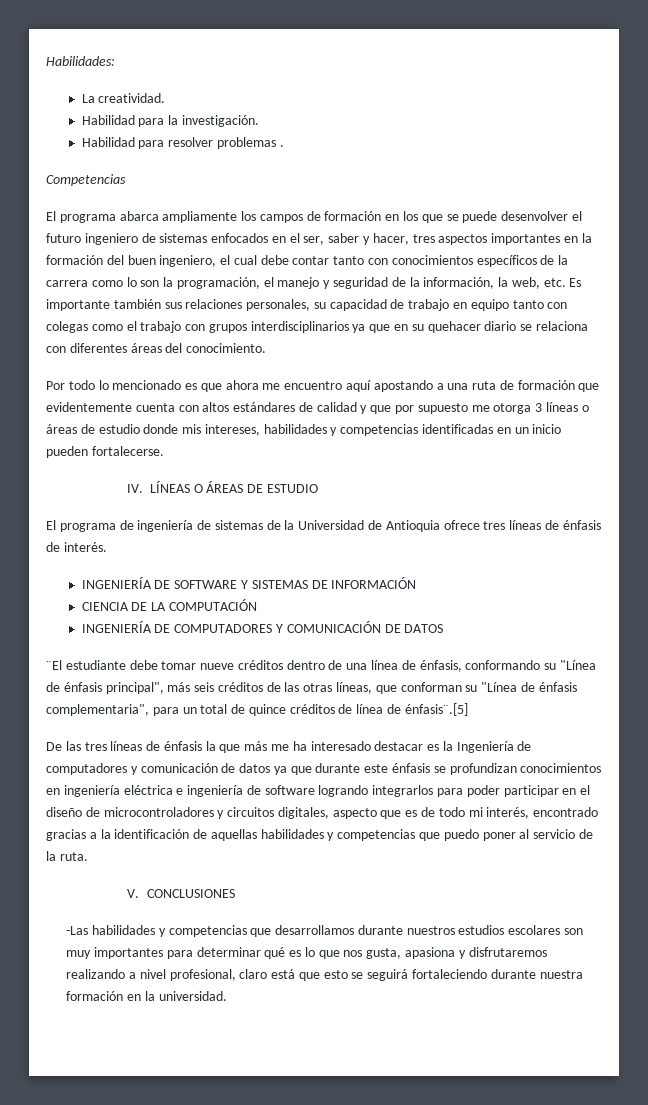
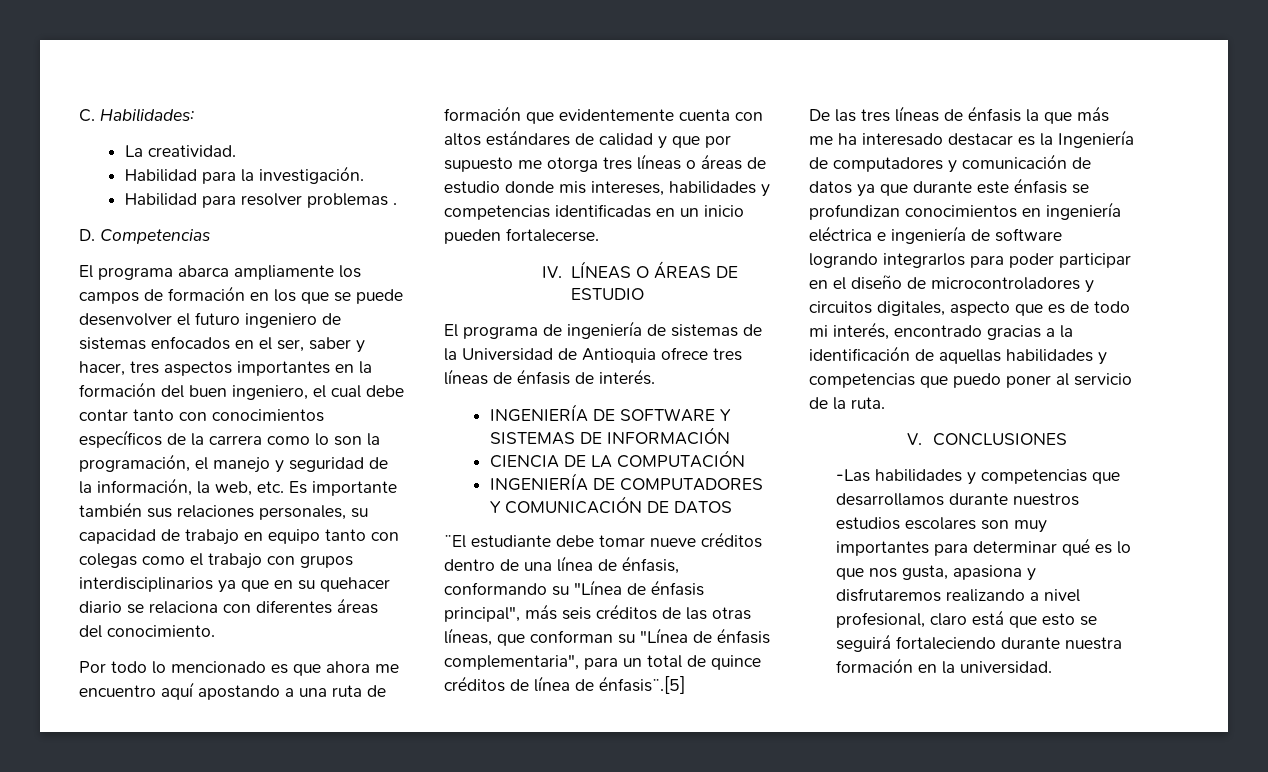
(46, 61) none -> [79,109,95,122] C.
(284, 146) none -> [79,229,95,241] D.
[535,403,543,412] 3 -> [603,157,632,170] tres

